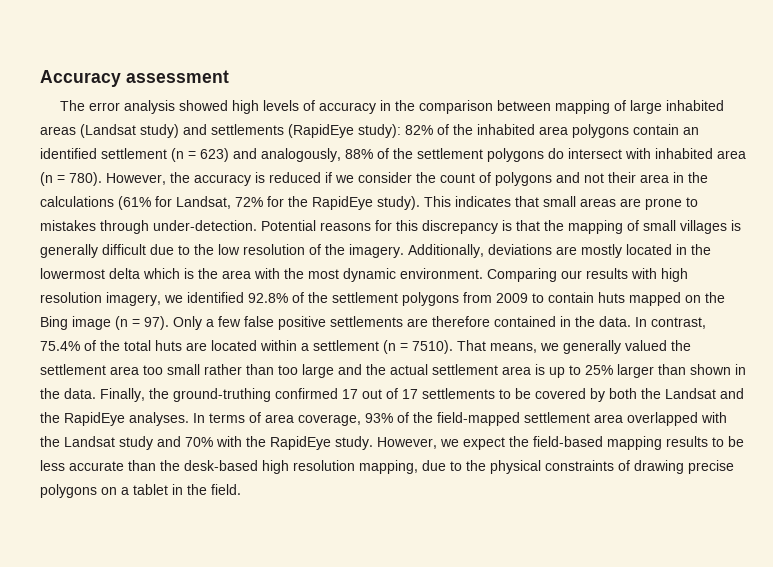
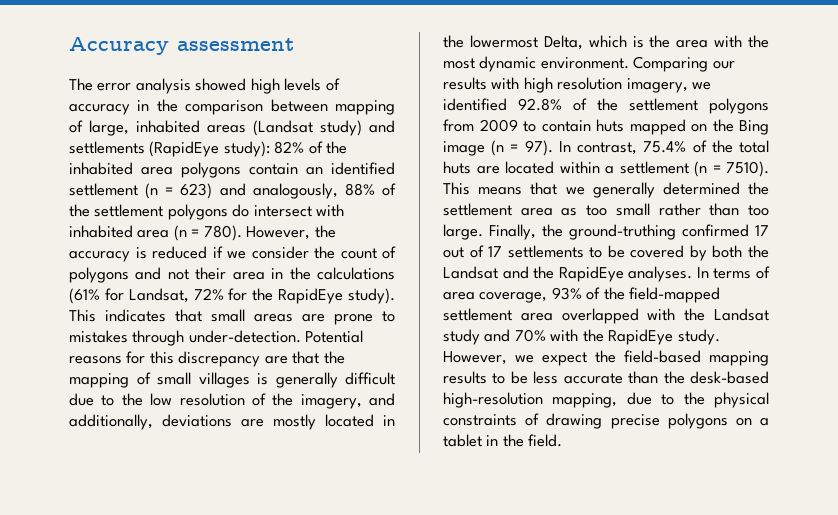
[630,100,663,114] large -> [89,120,129,136] large,
[502,220,512,231] is -> [264,356,288,364] are
[349,244,484,258] imagery. Additionally, -> [300,393,395,409] [69,414,153,430] imagery, and additionally,
[109,268,140,279] delta -> [543,35,583,50] Delta,
[173,316,631,330] Only a few false positive settlements are therefore contained in the data. -> (553, 148) none
[457,340,537,353] That means, -> [443,182,558,195] This means that
[625,340,667,351] valued -> [662,182,740,195] determined
(139, 370) none -> [561,208,578,216] as
[302,364,746,378] [40,388,96,399] large and the actual settlement area is up to 25% larger than shown in the data. -> [443,224,483,240] large.
[262,460,355,474] high resolution -> [443,392,543,408] high-resolution

